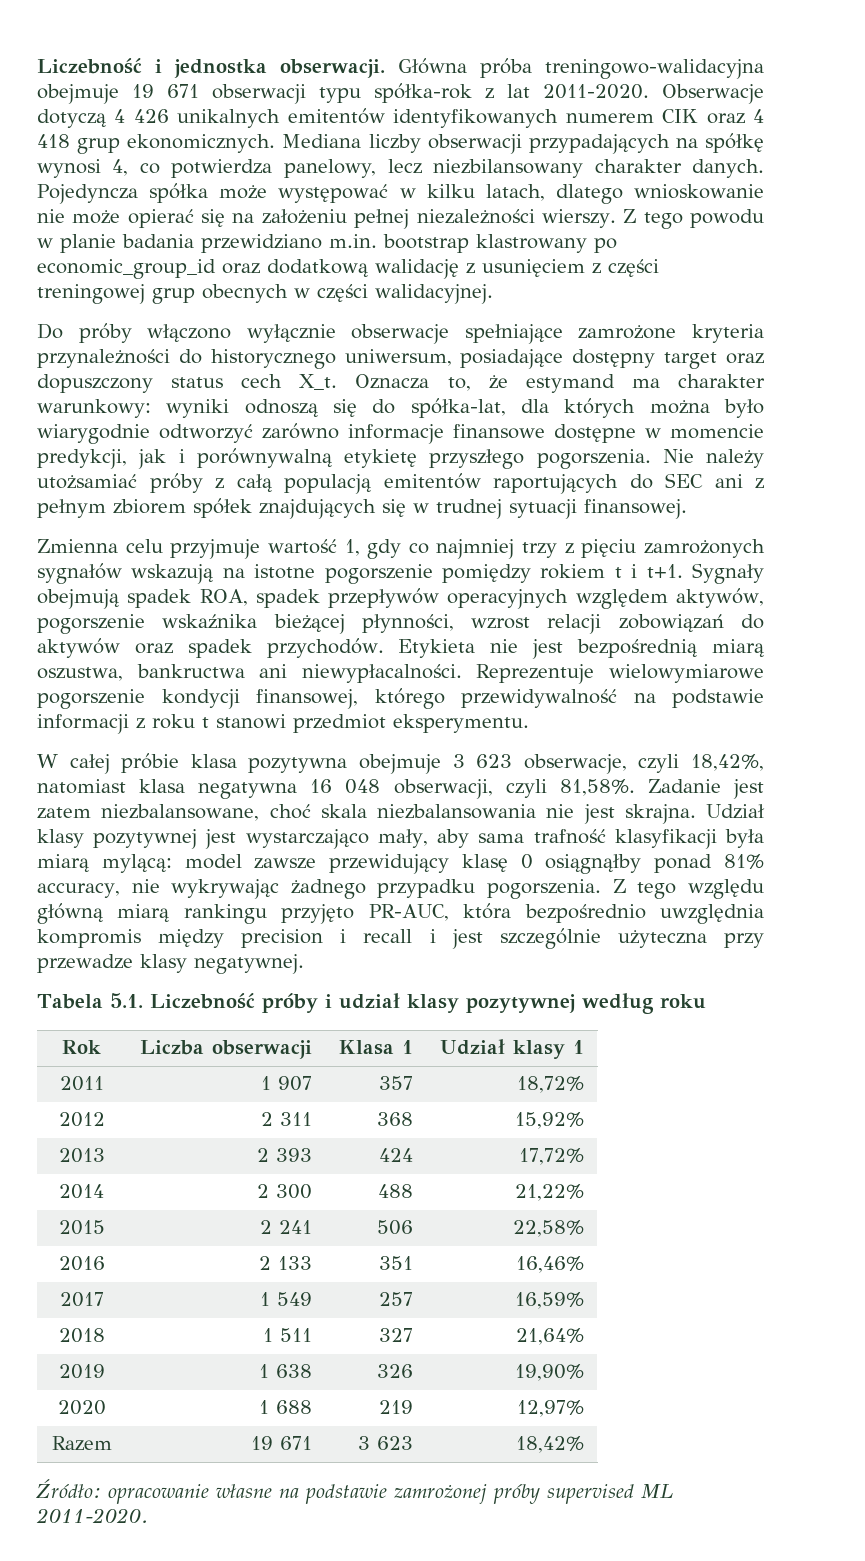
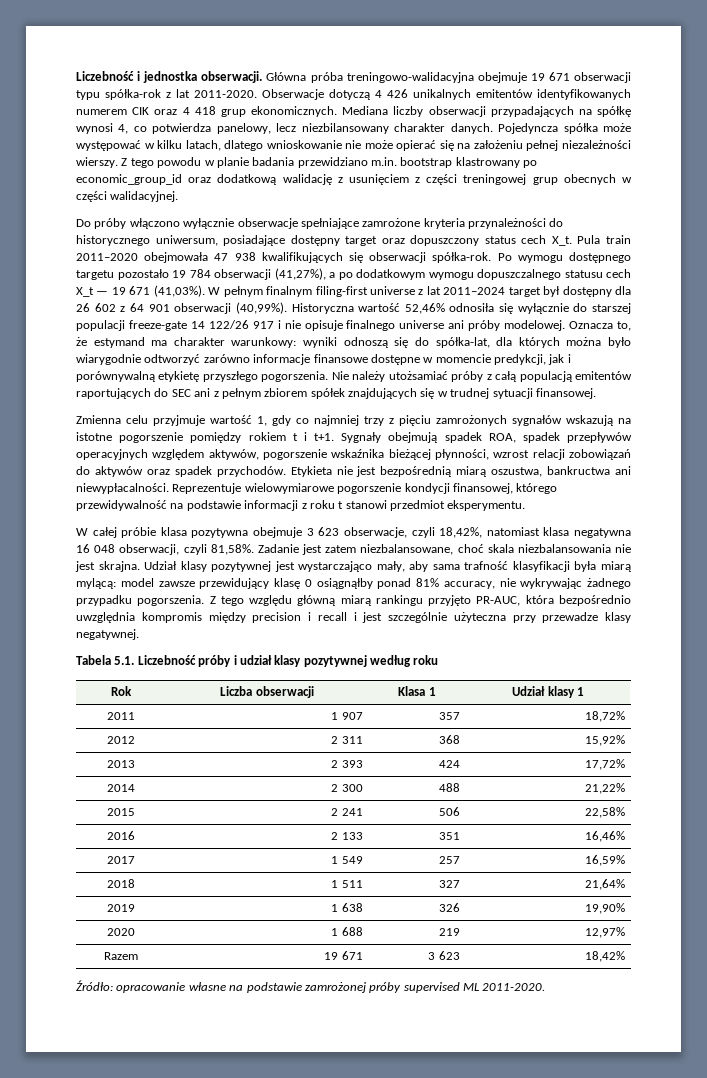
(338, 382) none -> [577,235,631,244] [76,252,631,263] [76,268,631,280] [76,285,631,297] [76,302,632,314] [76,320,566,331] Pula train 2011–2020 obejmowała 47 938 kwalifikujących się obserwacji spółka-rok. Po wymogu dostępnego targetu pozostało 19 784 obserwacji (41,27%), a po dodatkowym wymogu dopuszczalnego statusu cech X_t — 19 671 (41,03%). W pełnym finalnym filing-first universe z lat 2011–2024 target był dostępny dla 26 602 z 64 901 obserwacji (40,99%). Historyczna wartość 52,46% odnosiła się wyłącznie do starszej populacji freeze-gate 14 122/26 917 i nie opisuje finalnego universe ani próby modelowej.

